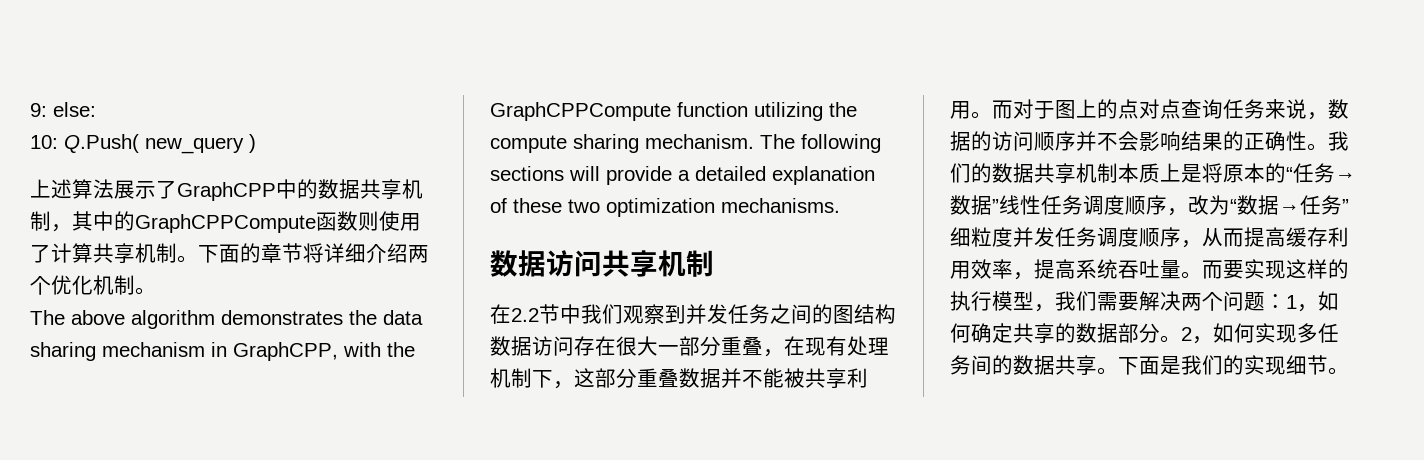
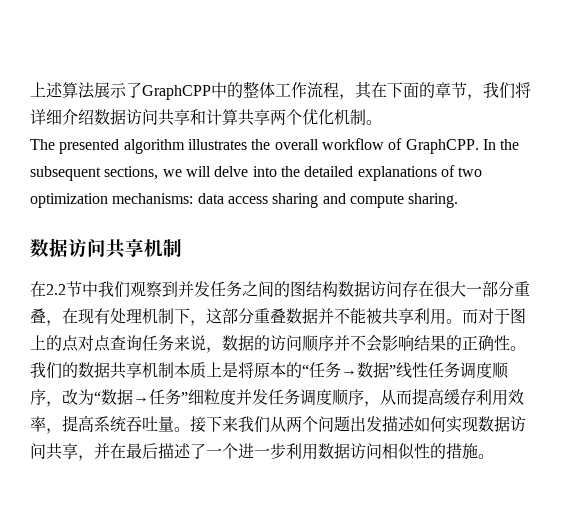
[30,102,96,117] [30,134,256,154] 9: else: // 10: Q.Push( new_query ) // -> (30, 89) none
[318,179,423,200] [30,211,421,233] [30,243,198,264] 数据共享机制，其中的GraphCPPCompute函数则使用了计算共享机制。 -> [243,81,387,100] 整体工作流程，其在
(303, 253) none -> [467,82,515,100] ，我们
(408, 253) none -> [94,109,270,126] 数据访问共享和计算共享
[71,310,423,329] [30,342,415,361] [490,102,857,121] [490,134,881,153] [490,166,875,185] [490,198,840,217] above algorithm demonstrates the data sharing mechanism in GraphCPP, with the GraphCPPCompute function utilizing the compute sharing mechanism. The following sections will provide a detailed explanation of these two optimization mechanisms. -> [59,138,520,154] [30,165,483,181] [30,193,459,208] presented algorithm illustrates the overall workflow of GraphCPP. In the subsequent sections, we will delve into the detailed explanations of two optimization mechanisms: data access sharing and compute sharing.
[1202,259,1349,279] [950,291,1339,312] [950,323,1339,344] [950,355,1328,376] 而要实现这样的执行模型，我们需要解决两个问题：1，如何确定共享的数据部分。2，如何实现多任务间的数据共享。下面是我们的实现细节 -> [190,416,526,433] [30,443,478,461] 接下来我们从两个问题出发描述如何实现数据访问共享，并在最后描述了一个进一步利用数据访问相似性的措施

